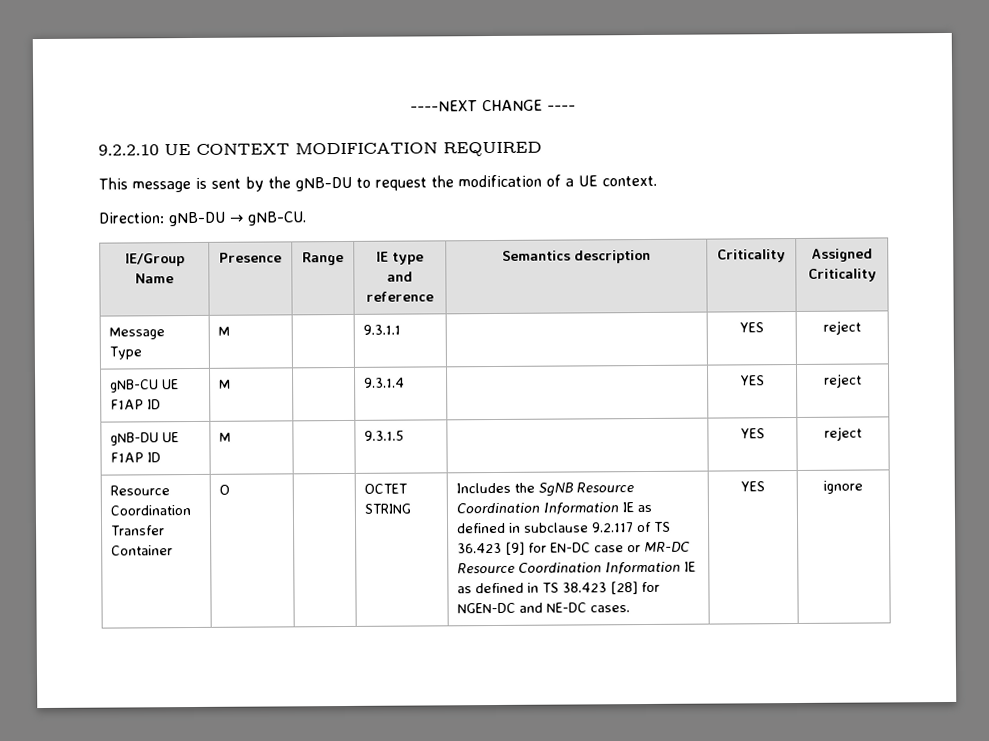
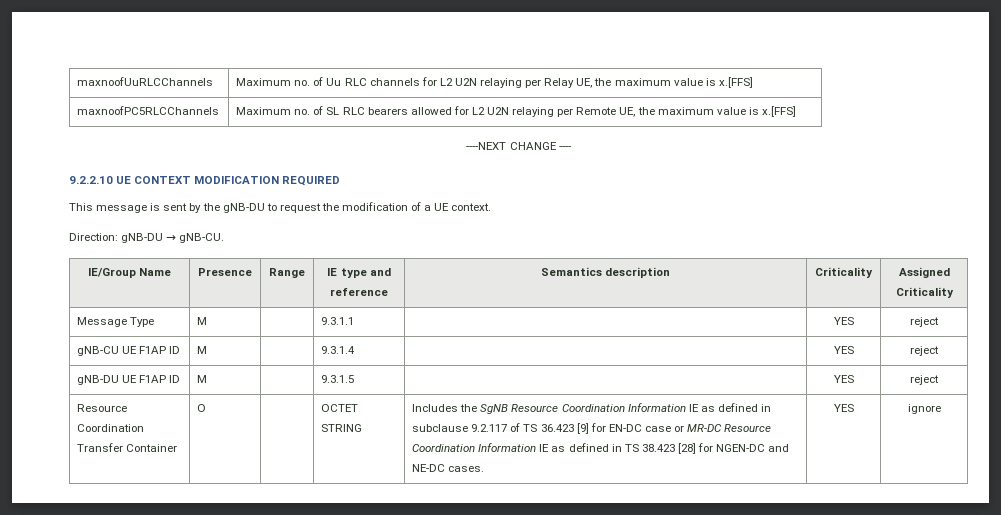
(410, 106) none -> [77,77,214,86] [236,77,753,88] [77,106,220,115] [236,106,796,117] maxnoofUuRLCChannels | Maximum no. of Uu RLC channels for L2 U2N relaying per Relay UE, the maximum value is x.[FFS] // maxnoofPC5RLCChannels | Maximum no. of SL RLC bearers allowed for L2 U2N relaying per Remote UE, the maximum value is x.[FFS] //

